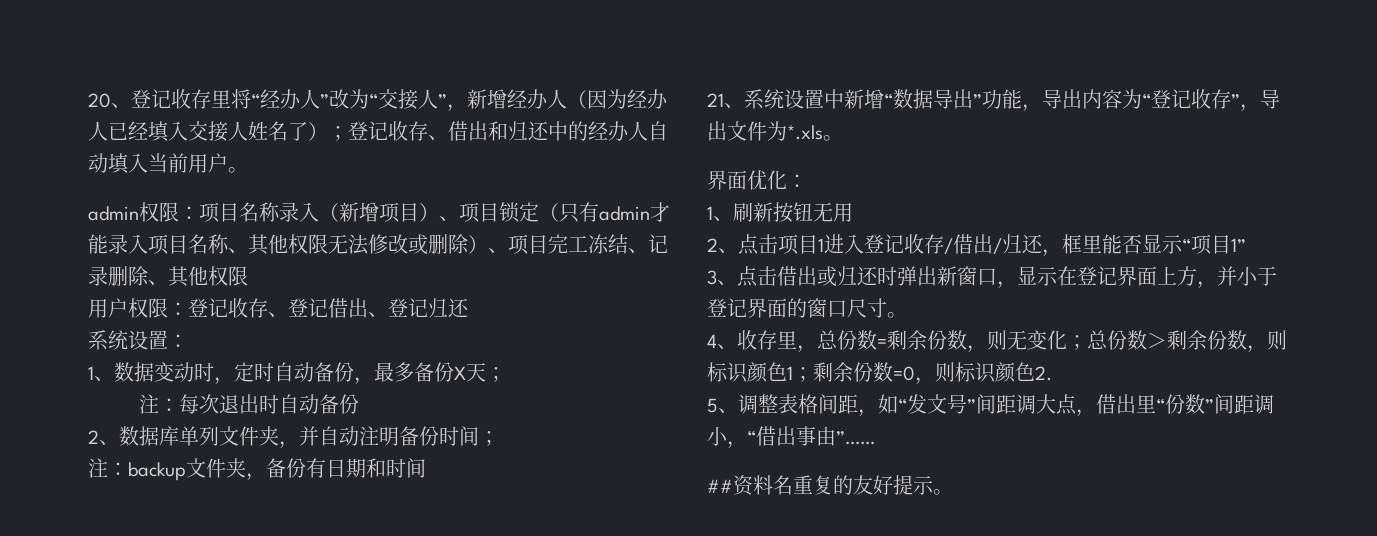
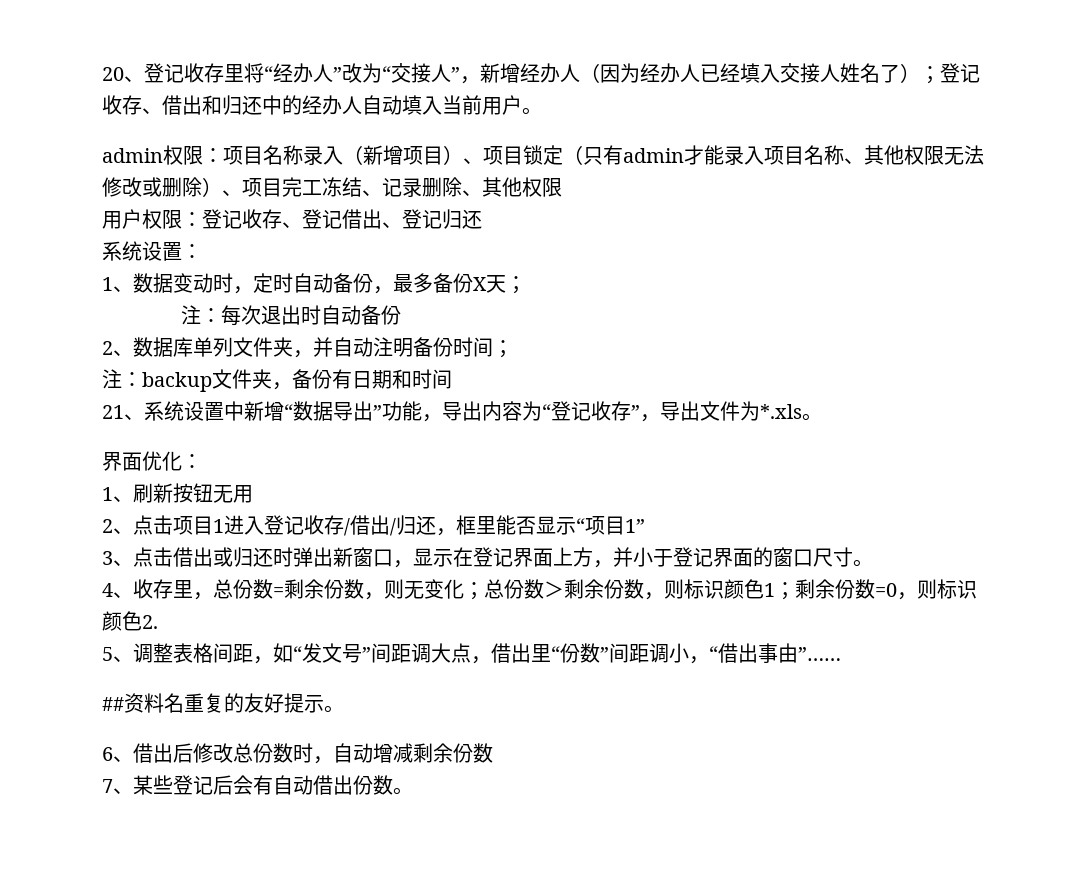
(953, 492) none -> [102,743,493,764] [102,775,413,795] // 6、借出后修改总份数时，自动增减剩余份数 // 7、某些登记后会有自动借出份数。

